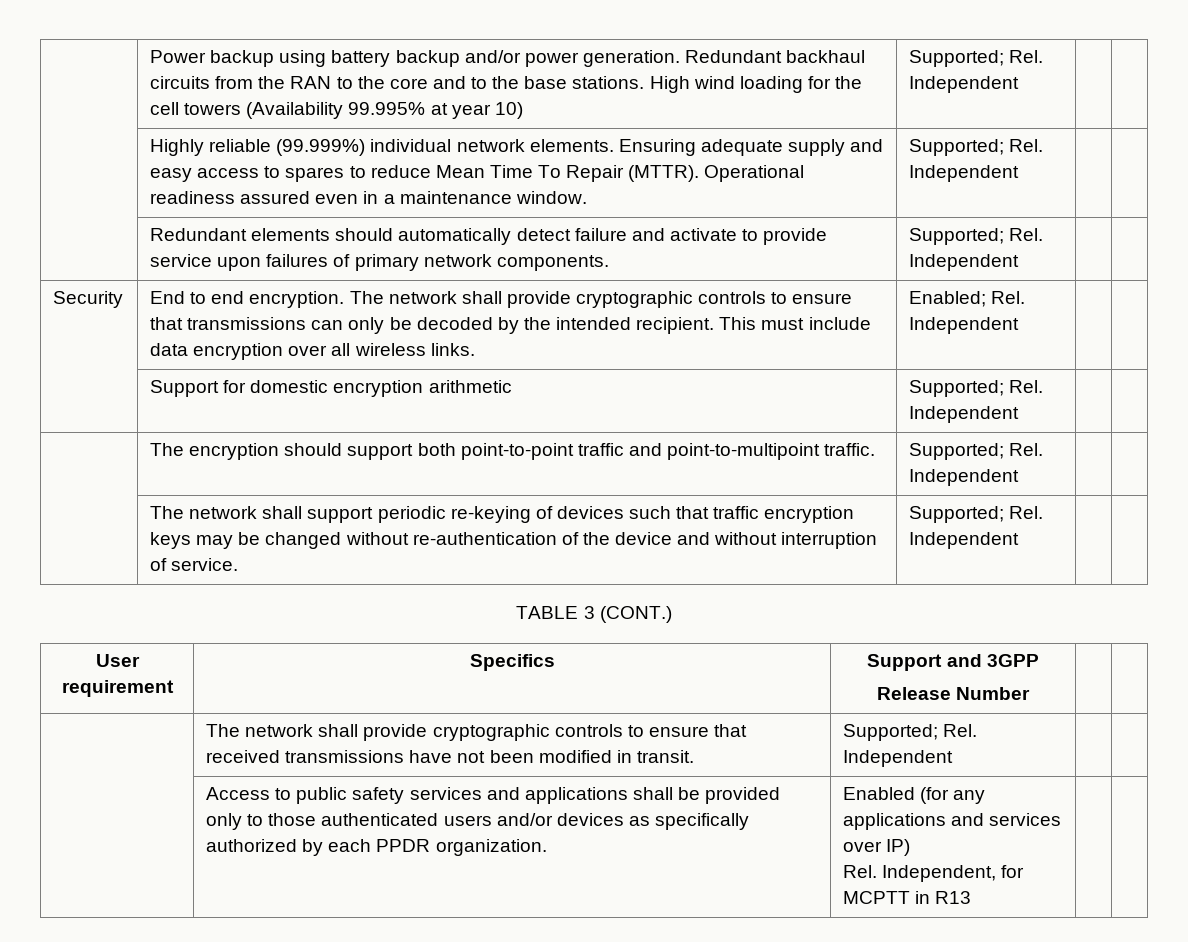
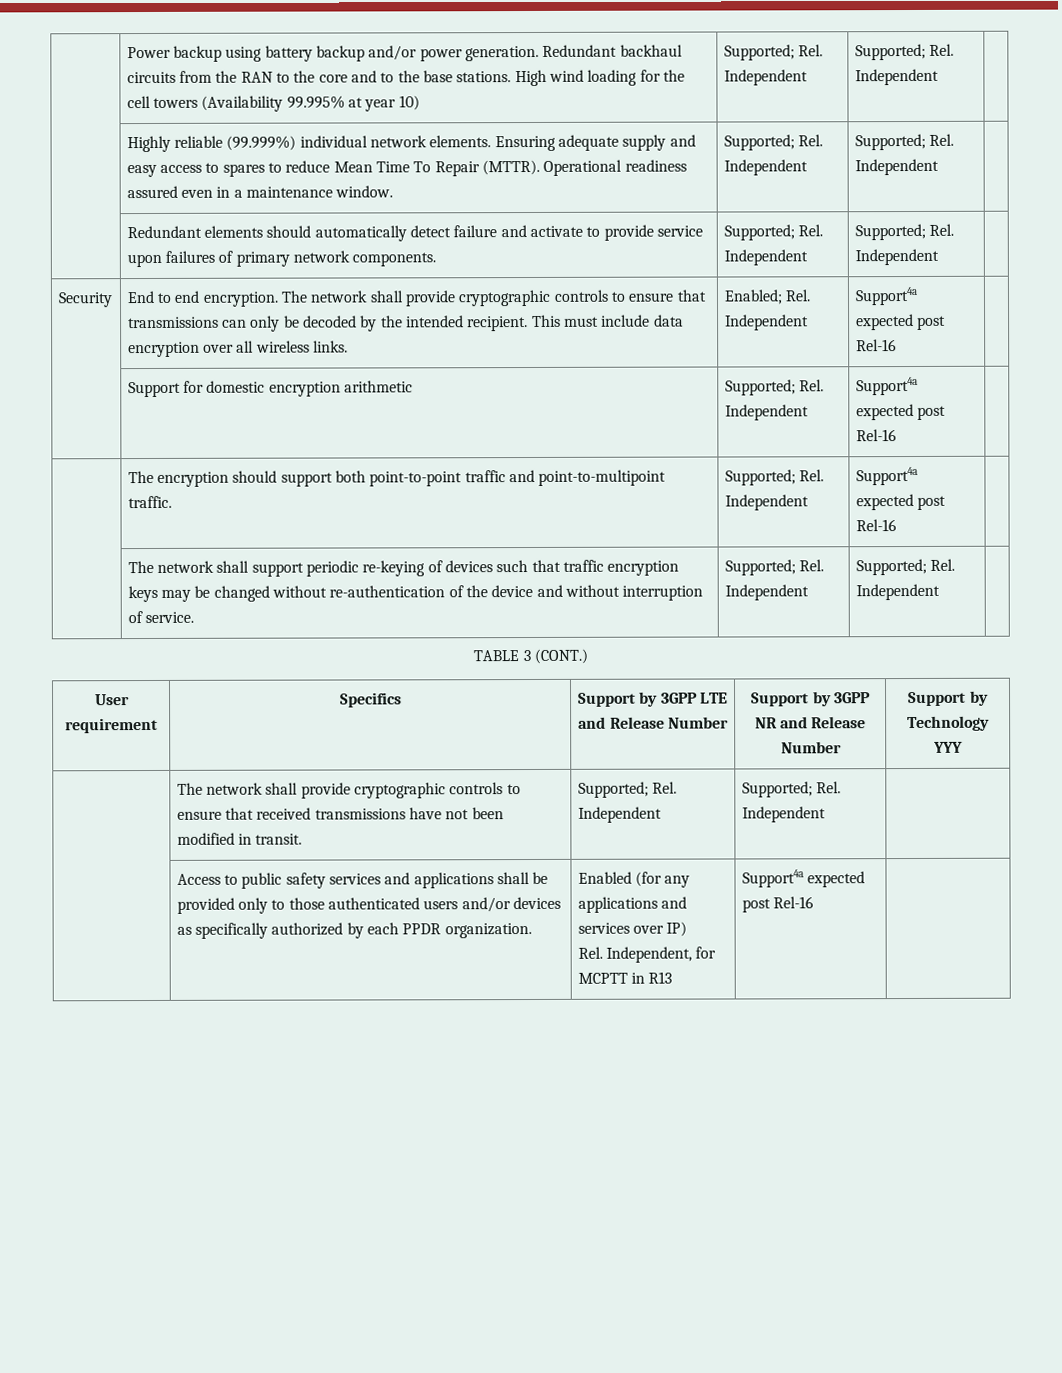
(1020, 84) none -> [854,43,955,61] [854,68,939,86] Supported; Rel. Independent
(1020, 173) none -> [854,133,955,151] [854,158,939,176] Supported; Rel. Independent
(1020, 262) none -> [854,223,955,241] [854,248,939,266] Supported; Rel. Independent
(1020, 325) none -> [854,286,918,306] [855,313,947,331] [855,339,897,352] Support4a expected post Rel-16
(1020, 414) none -> [855,376,918,396] [855,403,947,421] [855,429,897,442] Support4a expected post Rel-16
(1020, 477) none -> [855,466,918,486] [855,493,947,511] [855,519,897,532] Support4a expected post Rel-16
(1020, 540) none -> [855,558,956,576] [855,583,940,601] Supported; Rel. Independent
[946,654,1039,667] [876,687,1031,700] and 3GPP // Release Number | | -> [639,691,728,707] [578,716,729,729] [751,691,871,707] [754,716,867,729] [780,741,842,754] [908,690,989,707] [907,715,990,732] [933,741,963,753] by 3GPP LTE and Release Number | Support by 3GPP NR and Release Number | Support by Technology YYY
(954, 758) none -> [741,781,842,798] [741,806,826,823] Supported; Rel. Independent
(972, 897) none -> [741,869,866,888] [741,896,815,913] Support4a expected post Rel-16

